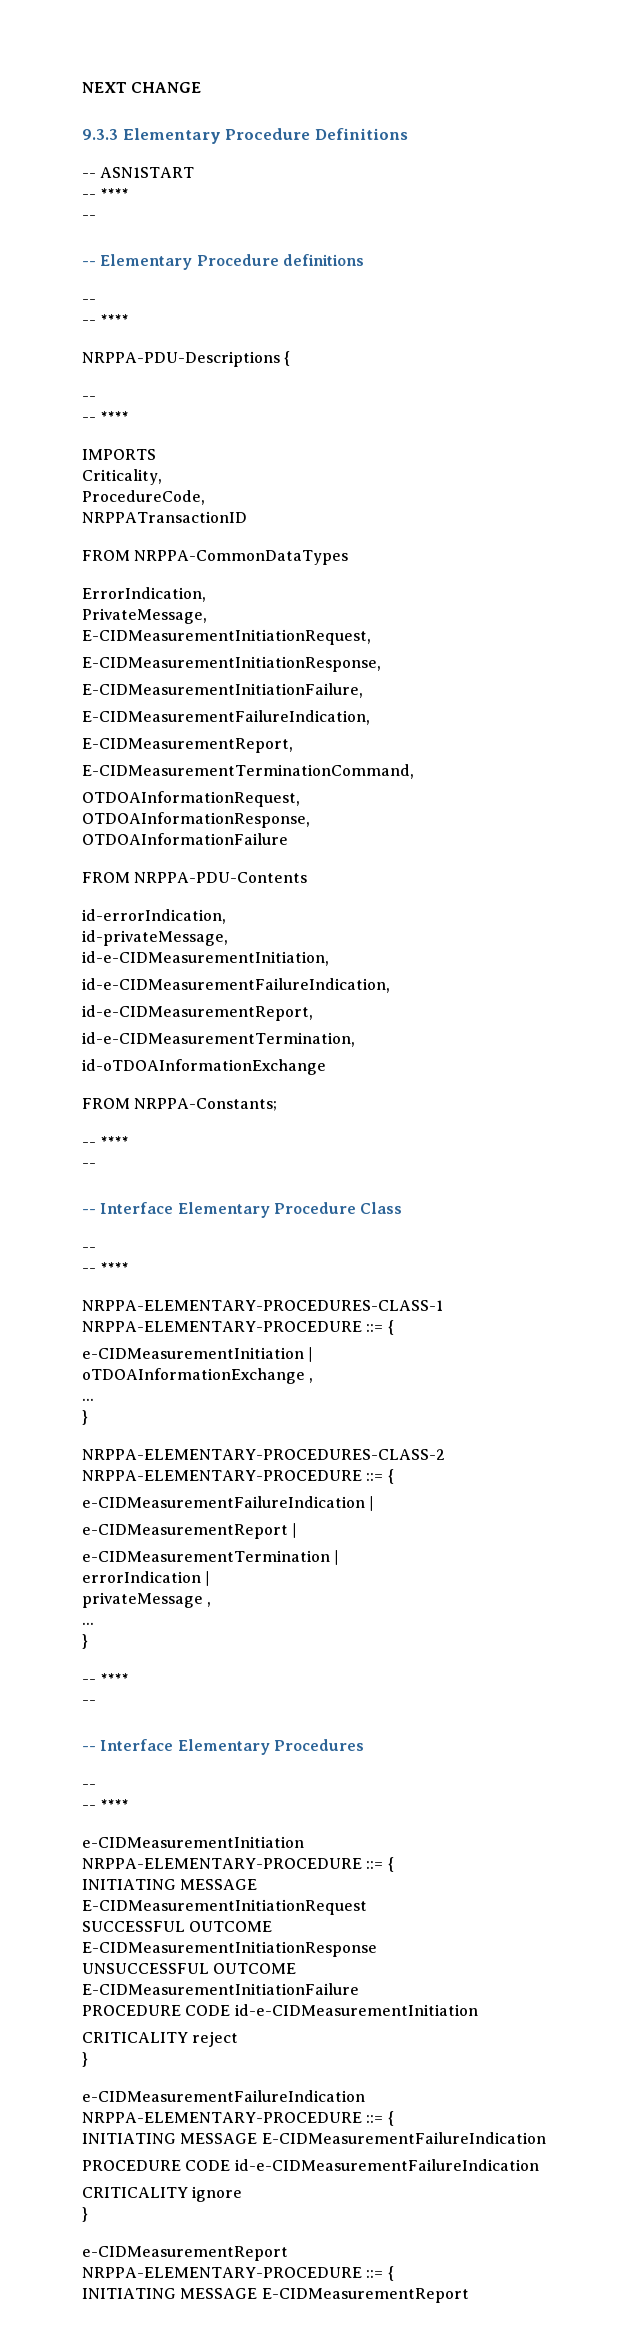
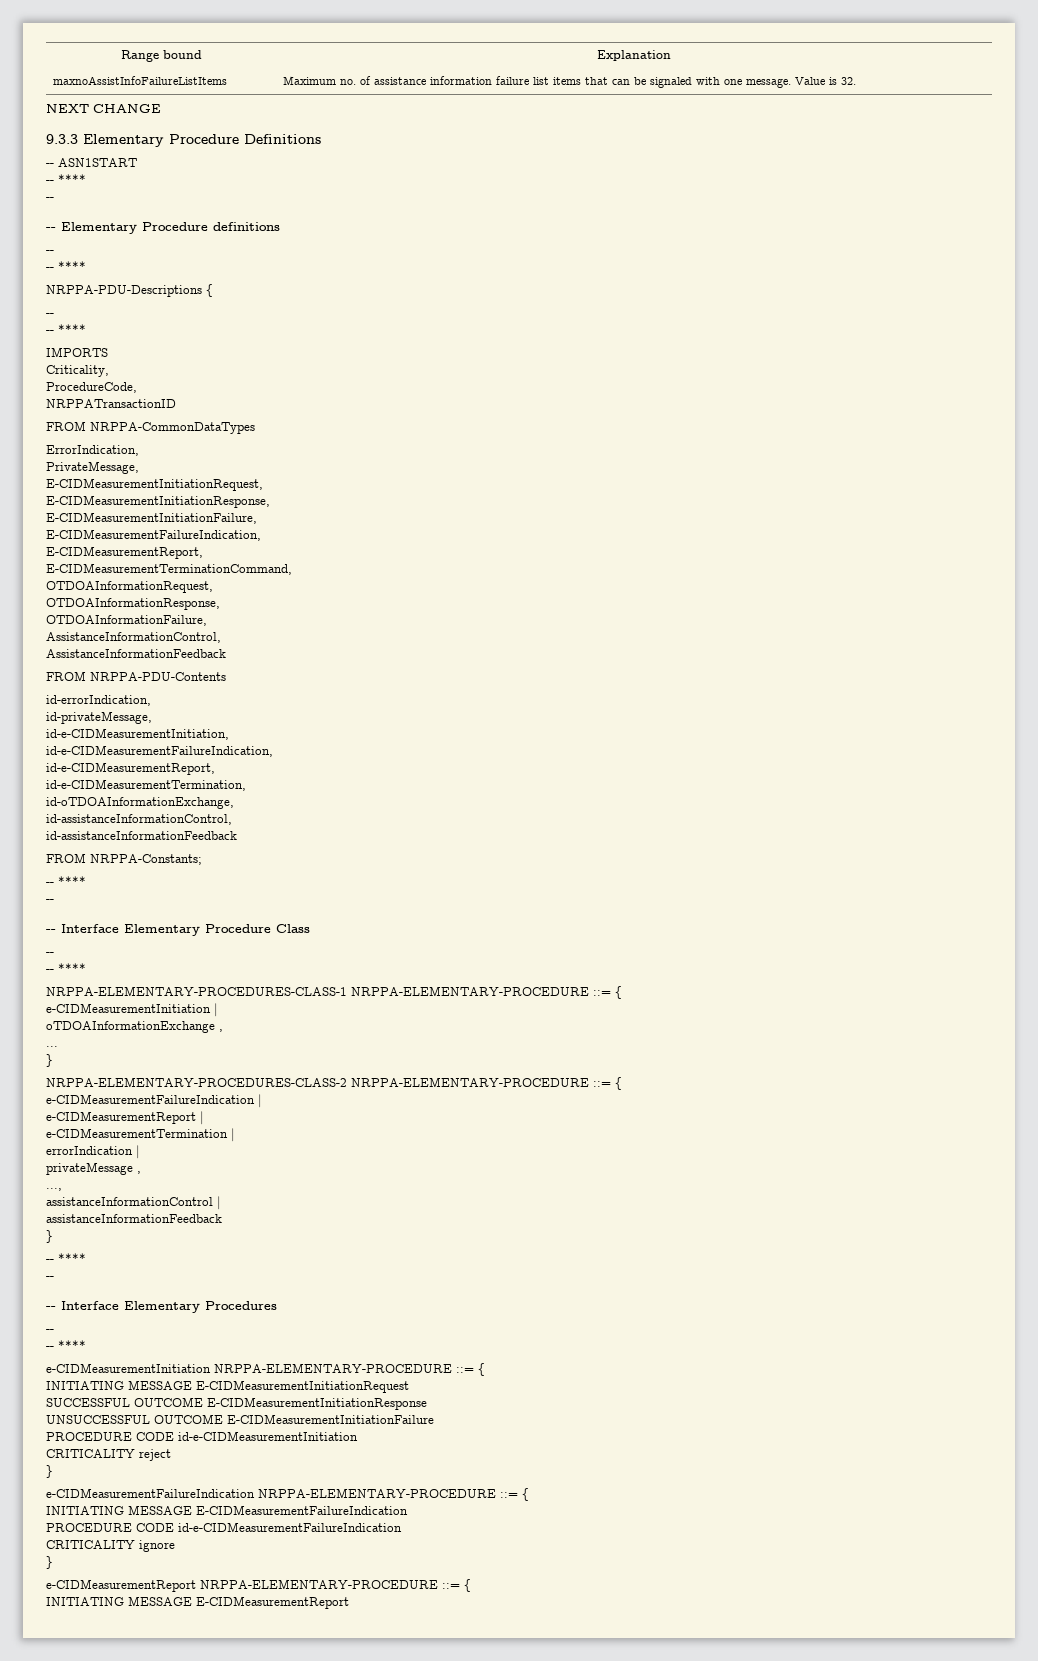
(82, 87) none -> [121,50,202,62] [597,50,671,61] [53,76,228,85] [283,76,857,88] Range bound | Explanation // maxnoAssistInfoFailureListItems | Maximum no. of assistance information failure list items that can be signaled with one message. Value is 32. //
[82,833,288,845] OTDOAInformationFailure -> [46,615,207,626] [46,632,221,643] [46,649,226,658] OTDOAInformationFailure, // AssistanceInformationControl, // AssistanceInformationFeedback
[82,1059,326,1075] id-oTDOAInformationExchange -> [46,797,234,809] [46,814,232,825] [46,831,237,840] id-oTDOAInformationExchange, // id-assistanceInformationControl, // id-assistanceInformationFeedback
[82,1622,94,1625] ... -> [46,1188,62,1191] [46,1196,221,1210] [46,1214,222,1223] ..., // assistanceInformationControl | // assistanceInformationFeedback

